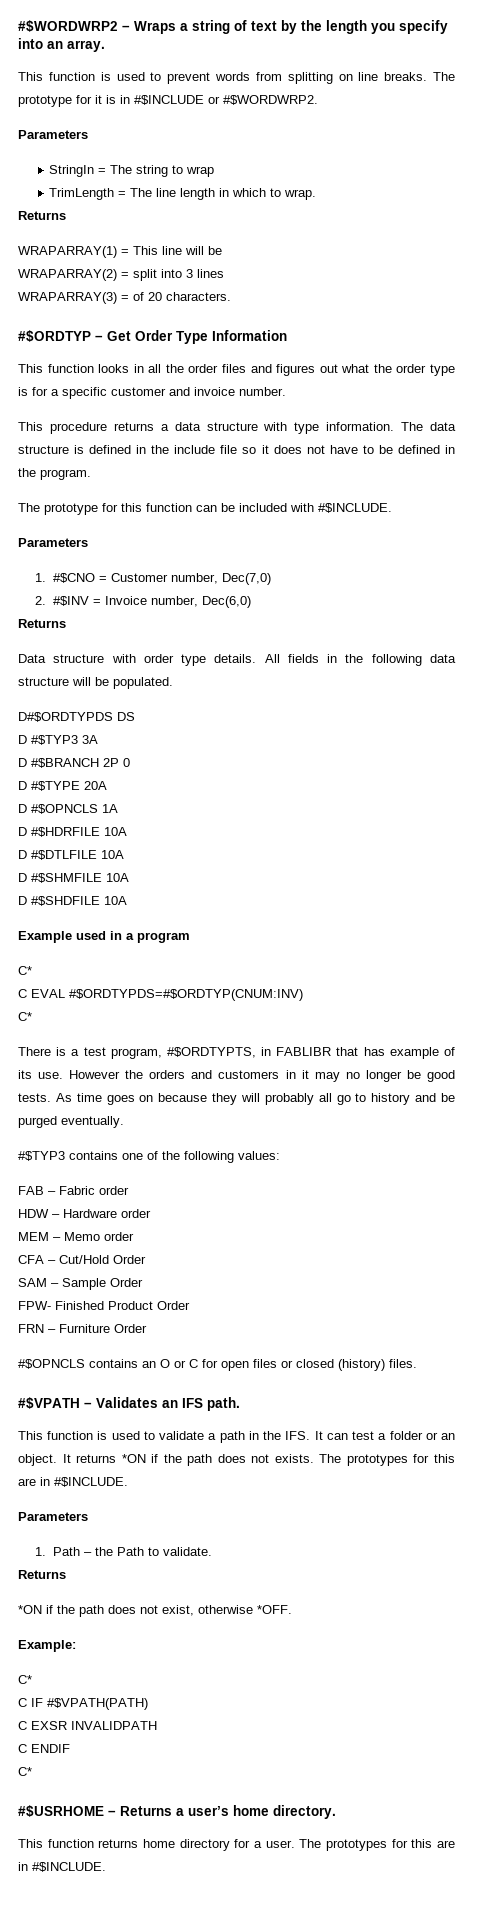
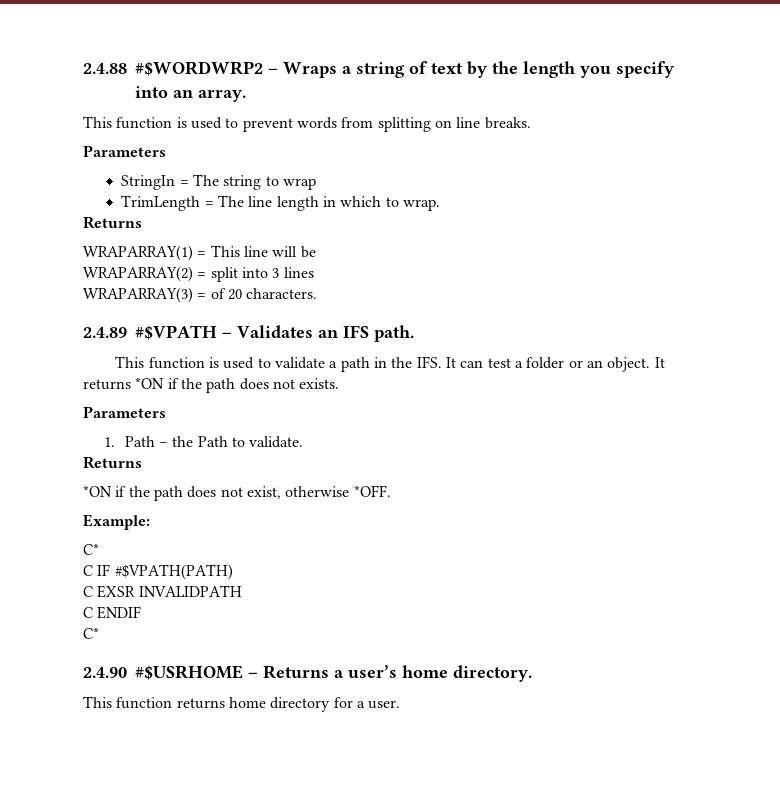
(18, 26) none -> [83,63,127,74] 2.4.88
[432,72,455,81] [18,95,318,107] The prototype for it is in #$INCLUDE or #$WORDWRP2. -> (531, 123) none
[18,330,287,344] [18,364,455,376] [18,387,286,399] [18,422,456,434] [18,445,455,454] [18,468,91,480] [18,503,392,515] [18,538,88,547] [35,573,271,585] [35,596,251,608] [18,619,66,628] [18,654,456,666] [18,677,173,689] [18,712,135,722] [18,735,98,745] [18,758,130,768] [18,781,107,791] [18,804,118,814] [18,827,127,837] [18,850,124,860] [18,873,129,883] [18,896,127,906] [18,931,190,943] [18,966,32,975] [18,989,303,1001] [18,1012,32,1021] [18,1047,456,1059] [18,1070,456,1082] [18,1093,455,1105] [18,1116,124,1128] [18,1151,280,1163] [18,1186,129,1195] [18,1209,151,1218] [18,1232,134,1241] [18,1255,146,1264] [18,1278,143,1290] [18,1301,190,1310] [18,1324,147,1333] [18,1359,417,1371] #$ORDTYP – Get Order Type Information // This function looks in all the order files and figures out what the order type is for a specific customer and invoice number. // This procedure returns a data structure with type information. The data structure is defined in the include file so it does not have to be defined in the program. // The prototype for this function can be included with #$INCLUDE. // Parameters // 1. #$CNO = Customer number, Dec(7,0) // 2. #$INV = Invoice number, Dec(6,0) // Returns // Data structure with order type details. All fields in the following data structure will be populated. // D#$ORDTYPDS DS // D #$TYP3 3A // D #$BRANCH 2P 0 // D #$TYPE 20A // D #$OPNCLS 1A // D #$HDRFILE 10A // D #$DTLFILE 10A // D #$SHMFILE 10A // D #$SHDFILE 10A // Example used in a program // C* // C EVAL #$ORDTYPDS=#$ORDTYP(CNUM:INV) // C* // There is a test program, #$ORDTYPTS, in FABLIBR that has example of its use. However the orders and customers in it may no longer be good tests. As time goes on because they will probably all go to history and be purged eventually. // #$TYP3 contains one of the following values: // FAB – Fabric order // HDW – Hardware order // MEM – Memo order // CFA – Cut/Hold Order // SAM – Sample Order // FPW- Finished Product Order // FRN – Furniture Order // #$OPNCLS contains an O or C for open files or closed (history) files. // -> [83,327,127,338] 2.4.89
[319,1454,456,1466] [18,1477,128,1487] The prototypes for this are in #$INCLUDE. -> (340, 383) none
(32, 1771) none -> [83,667,127,678] 2.4.90
[299,1839,456,1851] [18,1862,106,1872] The prototypes for this are in #$INCLUDE. -> (401, 704) none

